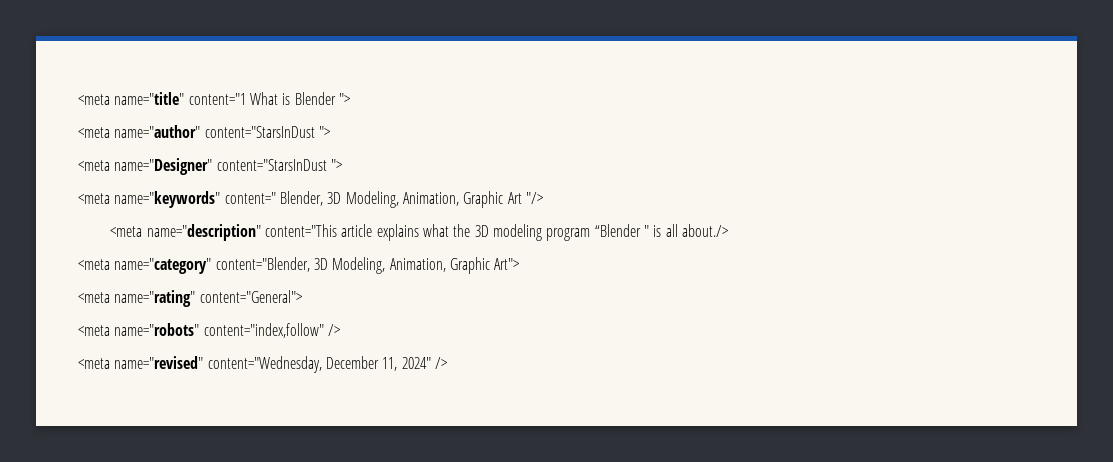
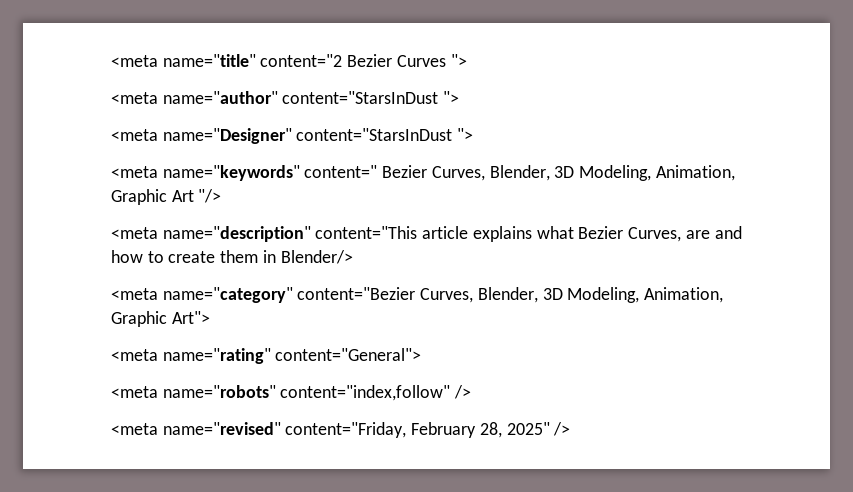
[188,92,336,105] content="1 What is Blender -> [260,54,446,67] content="2 Bezier Curves
(276, 198) none -> [382,165,485,181] Bezier Curves,
[453,224,728,241] the 3D modeling program “Blender " is all about./> -> [578,226,742,242] [111,250,353,264] Bezier Curves, are and how to create them in Blender/>
[215,257,310,272] content="Blender, -> [297,287,538,303] content="Bezier Curves, Blender,
[207,356,431,373] content="Wednesday, December 11, 2024" -> [285,422,550,438] content="Friday, February 28, 2025"

